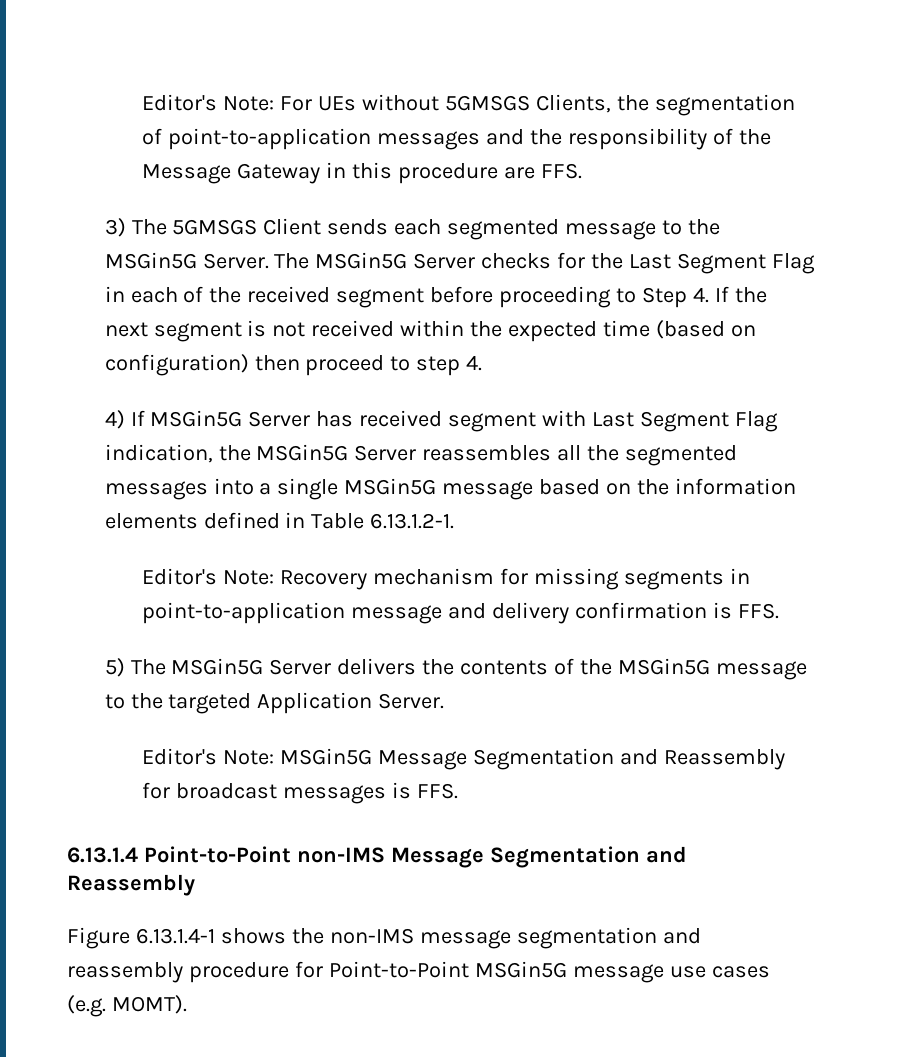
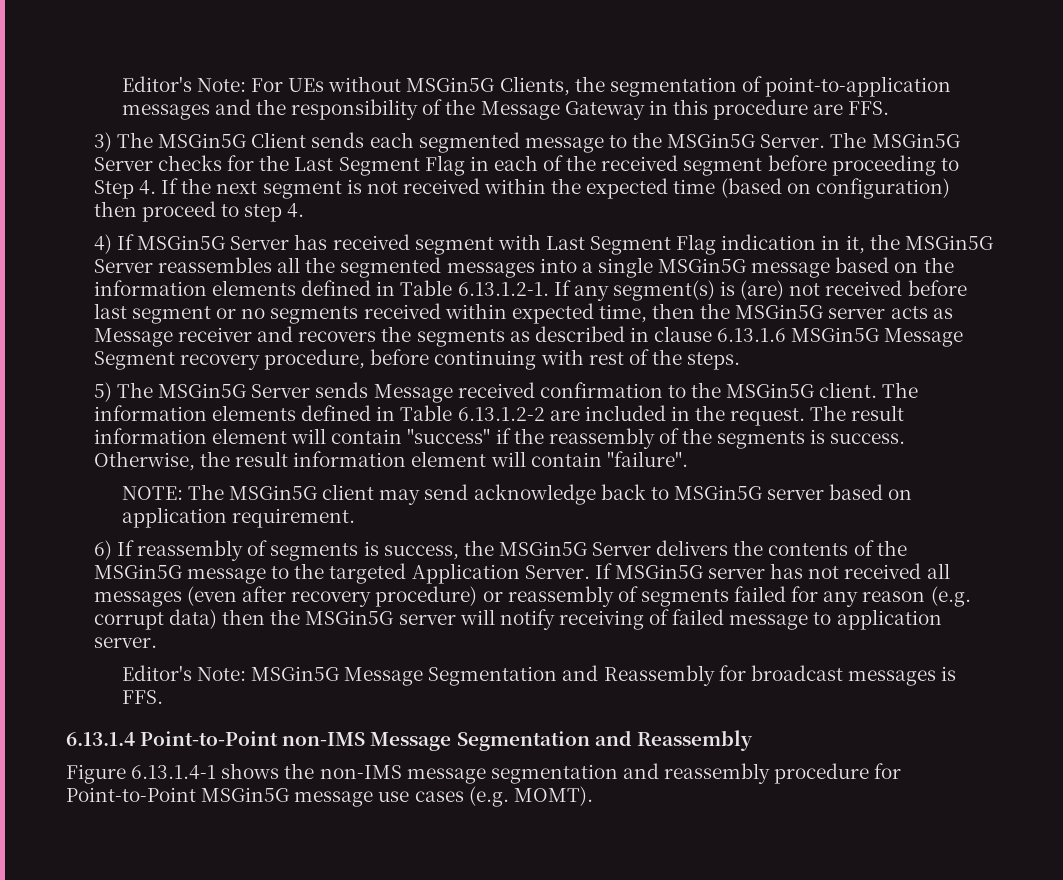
[444,95,530,111] 5GMSGS -> [406,77,495,92] MSGin5G
[172,219,258,235] 5GMSGS -> [158,133,247,148] MSGin5G
[104,444,213,463] indication, -> [721,234,865,254] indication in it,
[142,568,750,590] [142,602,779,624] [104,658,166,677] // Editor's Note: Recovery mechanism for missing segments in point-to-application message and delivery confirmation is FFS. // 5) The -> [553,280,967,301] [93,303,953,324] [93,326,964,347] [93,349,741,370] [93,382,919,403] [93,405,905,426] [93,428,906,449] [93,451,688,471] [121,484,913,505] [121,507,355,528] [93,540,494,561] If any segment(s) is (are) not received before last segment or no segments received within expected time, then the MSGin5G server acts as Message receiver and recovers the segments as described in clause 6.13.1.6 MSGin5G Message Segment recovery procedure, before continuing with rest of the steps. // 5) The MSGin5G Server sends Message received confirmation to the MSGin5G client. The information elements defined in Table 6.13.1.2-2 are included in the request. The result information element will contain "success" if the reassembly of the segments is success. Otherwise, the result information element will contain "failure". // NOTE: The MSGin5G client may send acknowledge back to MSGin5G server based on application requirement. // 6) If reassembly of segments is success, the
(445, 701) none -> [594,563,950,579] [93,586,971,607] [93,609,942,630] [93,637,157,648] If MSGin5G server has not received all messages (even after recovery procedure) or reassembly of segments failed for any reason (e.g. corrupt data) then the MSGin5G server will notify receiving of failed message to application server.

